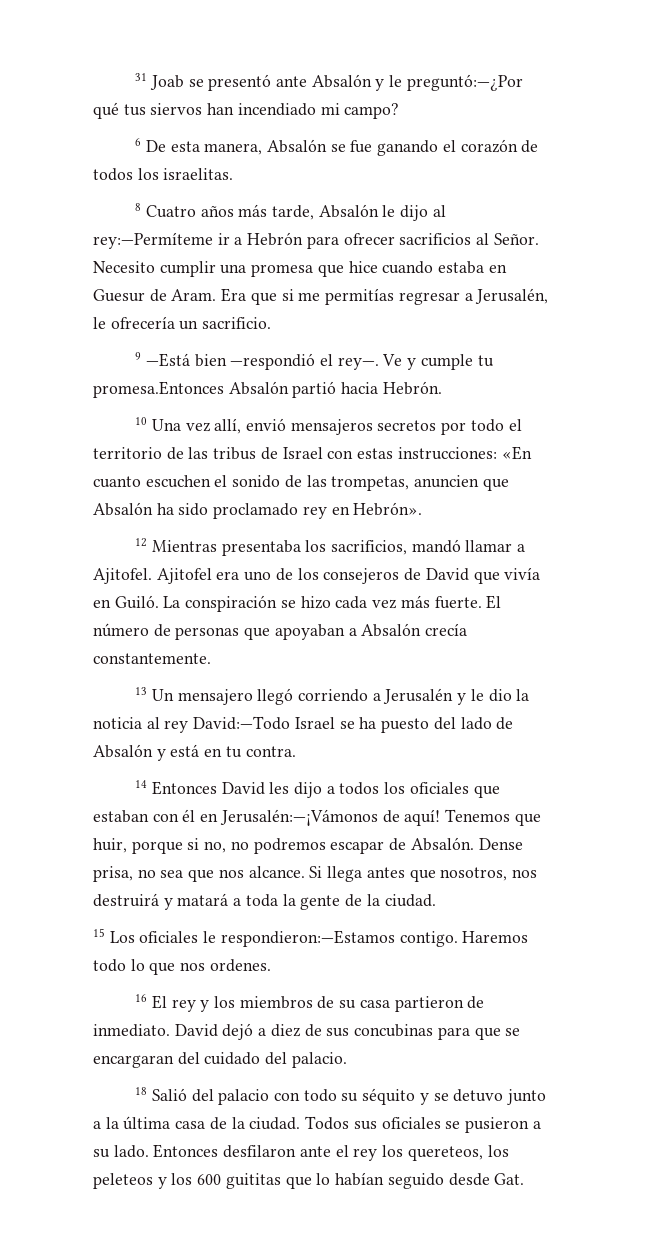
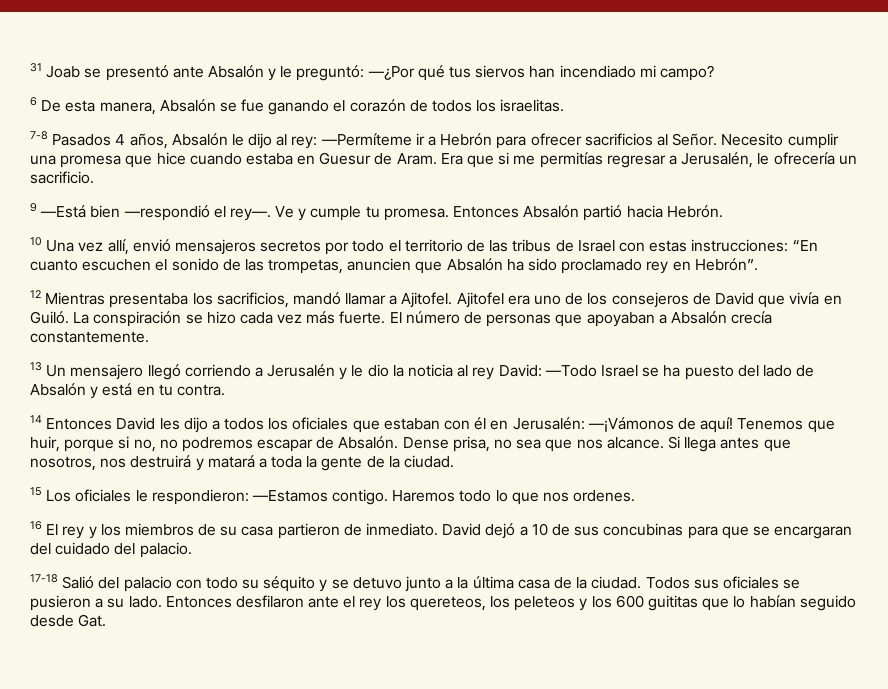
[406,74,523,91] preguntó:—¿Por -> [296,65,415,81] preguntó: —¿Por
[135,203,314,220] 8 Cuatro años más tarde, -> [30,131,168,149] 7-8 Pasados 4 años,
[93,232,213,249] rey:—Permíteme -> [291,133,412,149] rey: —Permíteme
[93,381,224,398] promesa.Entonces -> [383,206,520,221] promesa. Entonces
[501,446,532,460] «En -> [792,240,818,251] “En
[353,502,423,516] Hebrón». -> [694,258,758,271] Hebrón”.
[193,716,291,730] David:—Todo -> [498,364,597,377] David: —Todo
[219,809,378,826] Jerusalén:—¡Vámonos -> [512,417,674,432] Jerusalén: —¡Vámonos
[220,930,395,947] respondieron:—Estamos -> [151,489,328,505] respondieron: —Estamos
[270,1024,301,1037] diez -> [531,523,548,536] 10
[135,1087,148,1095] 18 -> [30,574,58,583] 17-18

